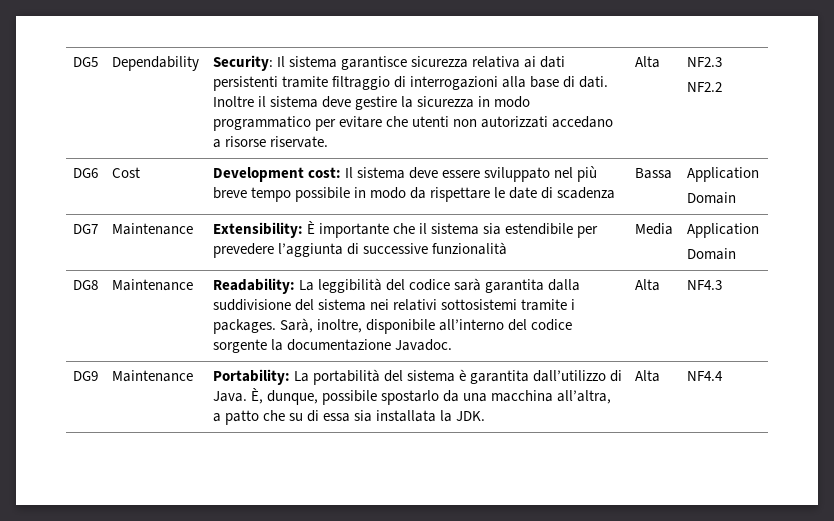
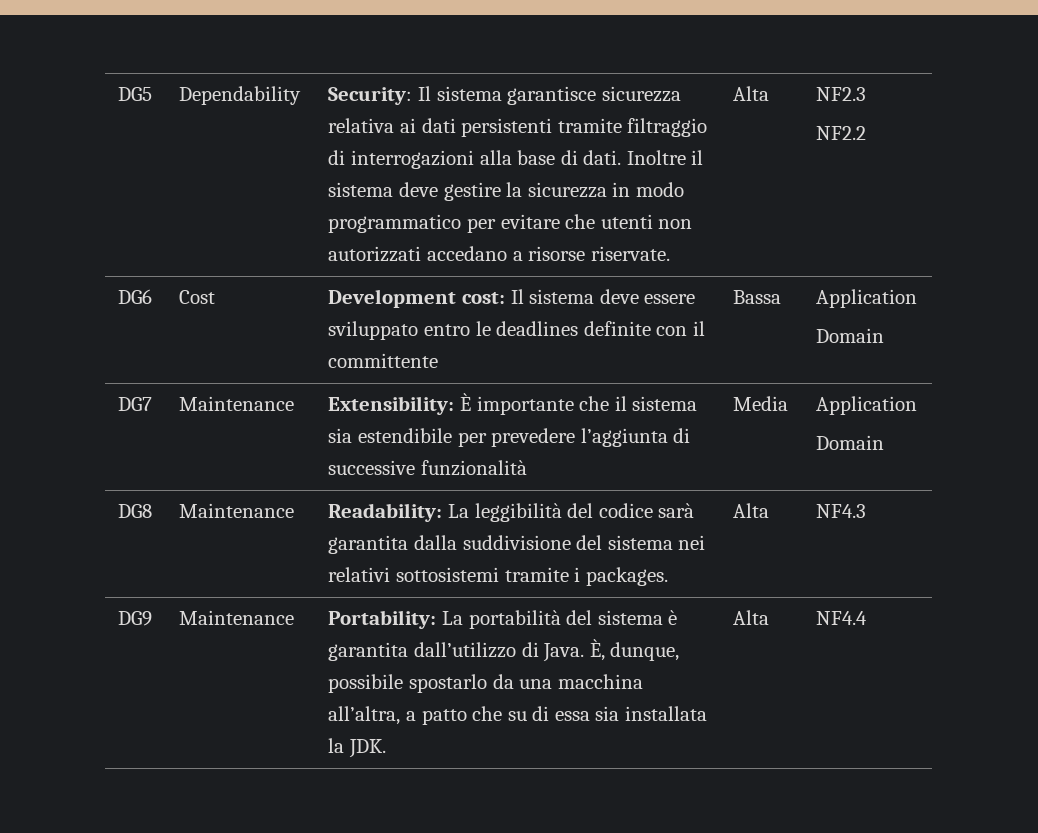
[554,166,598,182] [212,187,616,202] nel più breve tempo possibile in modo da rispettare le date di scadenza -> [424,321,705,336] [328,353,439,368] entro le deadlines definite con il committente
[279,318,572,334] [212,339,452,353] Sarà, inoltre, disponibile all’interno del codice sorgente la documentazione Javadoc. -> (668, 576) none

